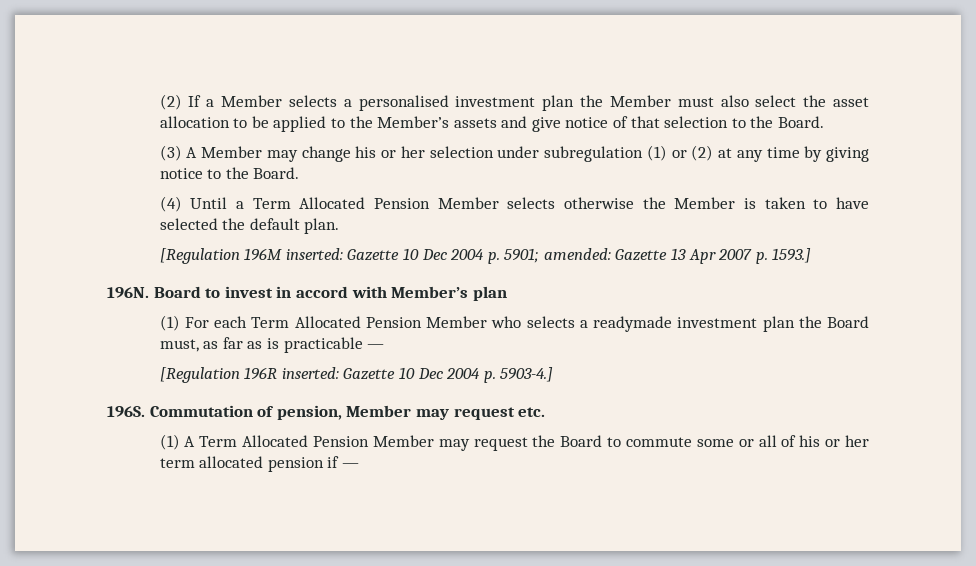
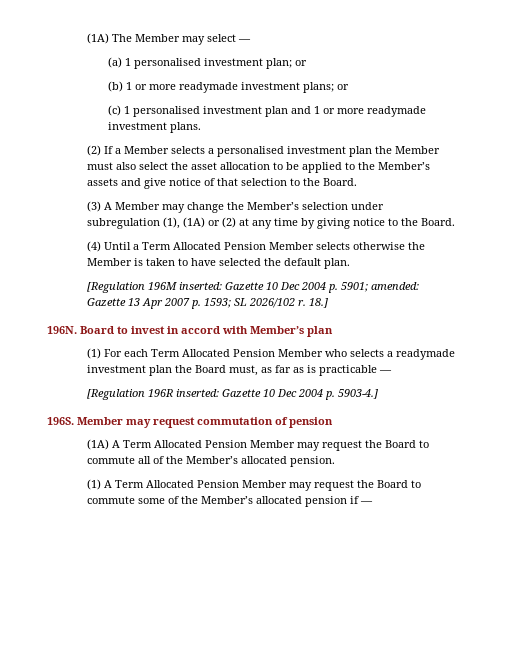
(159, 102) none -> [87,33,252,45] [107,57,307,69] [107,81,349,93] [107,105,426,117] [107,122,201,133] (1A) The Member may select — // (a) 1 personalised investment plan; or // (b) 1 or more readymade investment plans; or // (c) 1 personalised investment plan and 1 or more readymade investment plans. //
[355,146,425,158] his or her -> [227,202,300,210] the Member’s
[646,145,667,161] (1) -> [163,217,206,229] (1), (1A)
[772,248,812,263] 1593.] -> [204,298,329,308] 1593; SL 2026/102 r. 18.]
[149,405,546,420] Commutation of pension, Member may request etc. -> [77,417,333,428] [87,439,430,451] [87,456,336,467] Member may request commutation of pension // (1A) A Term Allocated Pension Member may request the Board to commute all of the Member’s allocated pension.
[738,435,869,447] [159,458,195,468] or all of his or her term -> [168,496,254,504] of the Member’s

